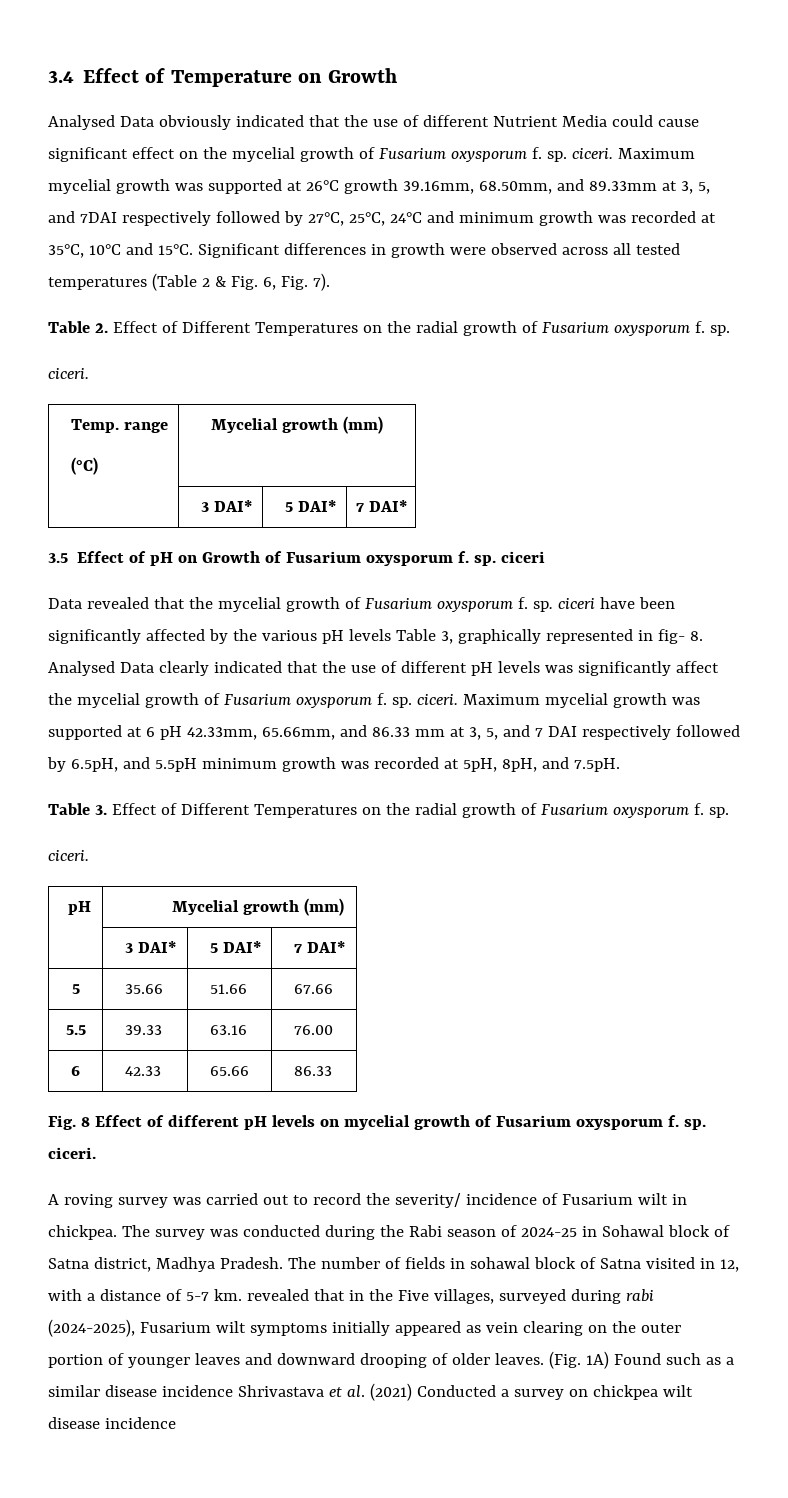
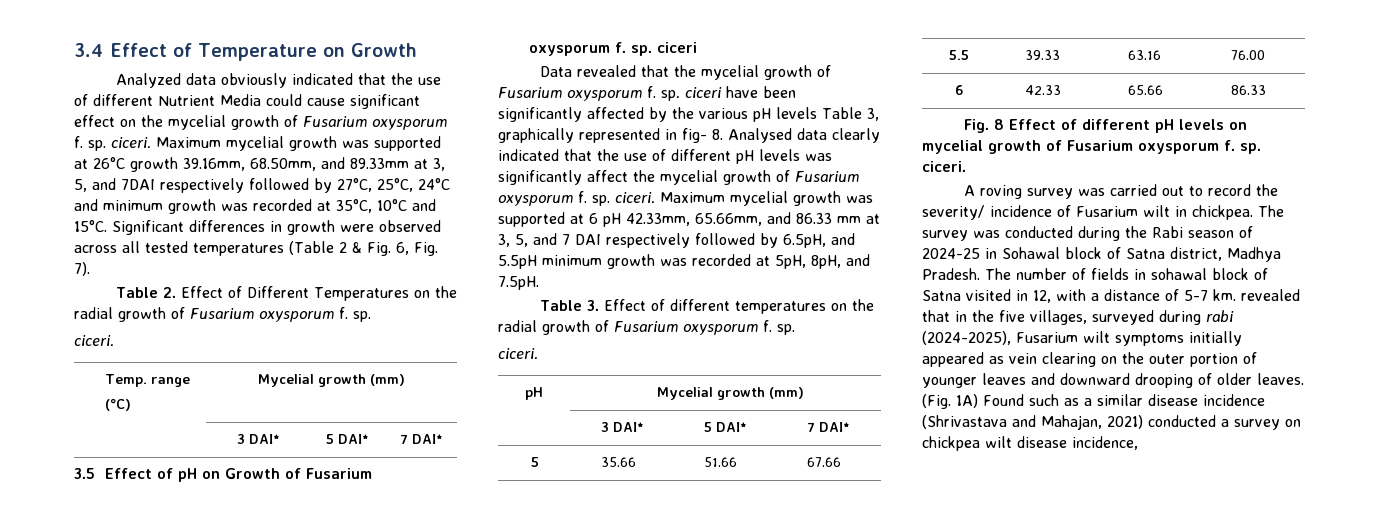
[48,115,154,130] Analysed Data -> [115,73,216,88] Analyzed data
[119,662,154,673] Data -> [797,128,827,140] data
[180,803,357,818] Different Temperatures -> [669,299,826,314] different temperatures
[397,1290,429,1301] Five -> [999,310,1025,322] five
[237,1383,496,1401] Shrivastava et al. (2021) Conducted -> [922,415,1216,430] (Shrivastava and Mahajan, 2021) conducted
[104,1417,176,1429] incidence -> [1072,436,1138,450] incidence,

